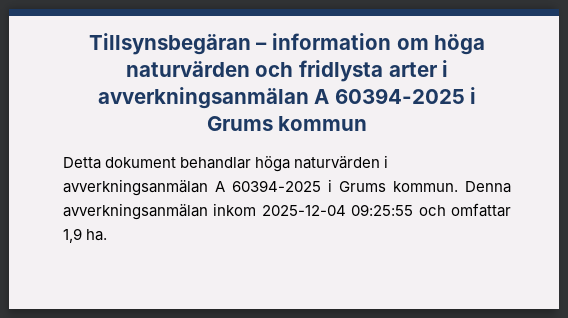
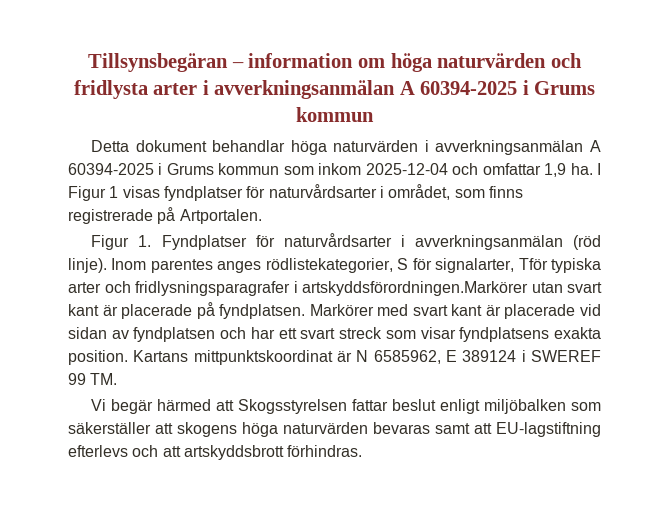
[393,181,511,193] [63,203,208,220] kommun. Denna avverkningsanmälan -> [218,163,314,175] kommun som
[351,204,414,216] 09:25:55 -> (448, 169) none
(108, 235) none -> [597,163,601,175] [68,184,523,201] [68,207,262,224] [91,233,601,250] [68,258,602,273] [68,281,602,296] [68,302,602,319] [68,327,601,342] [68,350,601,365] [68,373,118,385] [91,399,601,414] [68,422,601,437] [68,445,363,460] I Figur 1 visas fyndplatser för naturvårdsarter i området, som finns registrerade på Artportalen. // Figur 1. Fyndplatser för naturvårdsarter i avverkningsanmälan (röd linje). Inom parentes anges rödlistekategorier, S för signalarter, Tför typiska arter och fridlysningsparagrafer i artskyddsförordningen.Markörer utan svart kant är placerade på fyndplatsen. Markörer med svart kant är placerade vid sidan av fyndplatsen och har ett svart streck som visar fyndplatsens exakta position. Kartans mittpunktskoordinat är N 6585962, E 389124 i SWEREF 99 TM. // Vi begär härmed att Skogsstyrelsen fattar beslut enligt miljöbalken som säkerställer att skogens höga naturvärden bevaras samt att EU-lagstiftning efterlevs och att artskyddsbrott förhindras.

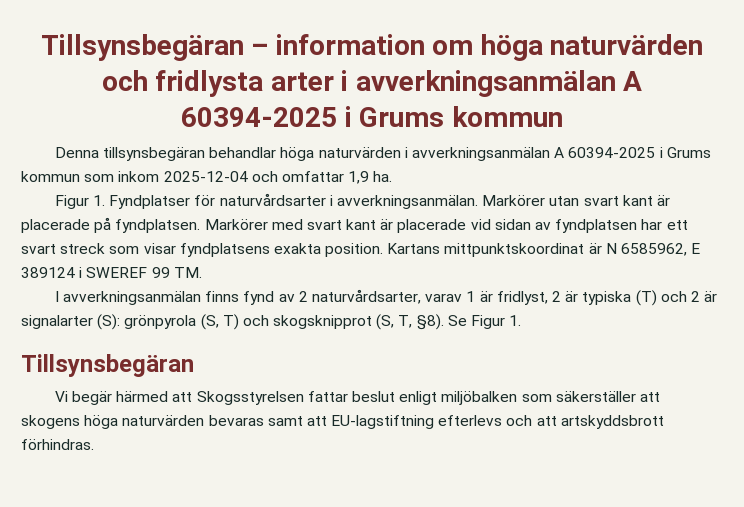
[91,140,207,152] Detta dokument -> [54,147,206,161] Denna tillsynsbegäran
[597,163,601,175] [68,184,523,201] [68,207,262,224] I Figur 1 visas fyndplatser för naturvårdsarter i området, som finns registrerade på Artportalen. -> (393, 176) none
[414,235,601,250] [68,258,602,273] [68,281,528,296] avverkningsanmälan (röd linje). Inom parentes anges rödlistekategorier, S för signalarter, Tför typiska arter och fridlysningsparagrafer i artskyddsförordningen.Markörer -> [337,195,546,209] avverkningsanmälan. Markörer
[220,327,247,339] och -> (638, 226) none
(118, 379) none -> [54,289,718,306] [21,314,522,330] [21,354,194,377] // I avverkningsanmälan finns fynd av 2 naturvårdsarter, varav 1 är fridlyst, 2 är typiska (T) och 2 är signalarter (S): grönpyrola (S, T) och skogsknipprot (S, T, §8). Se Figur 1. // Tillsynsbegäran

